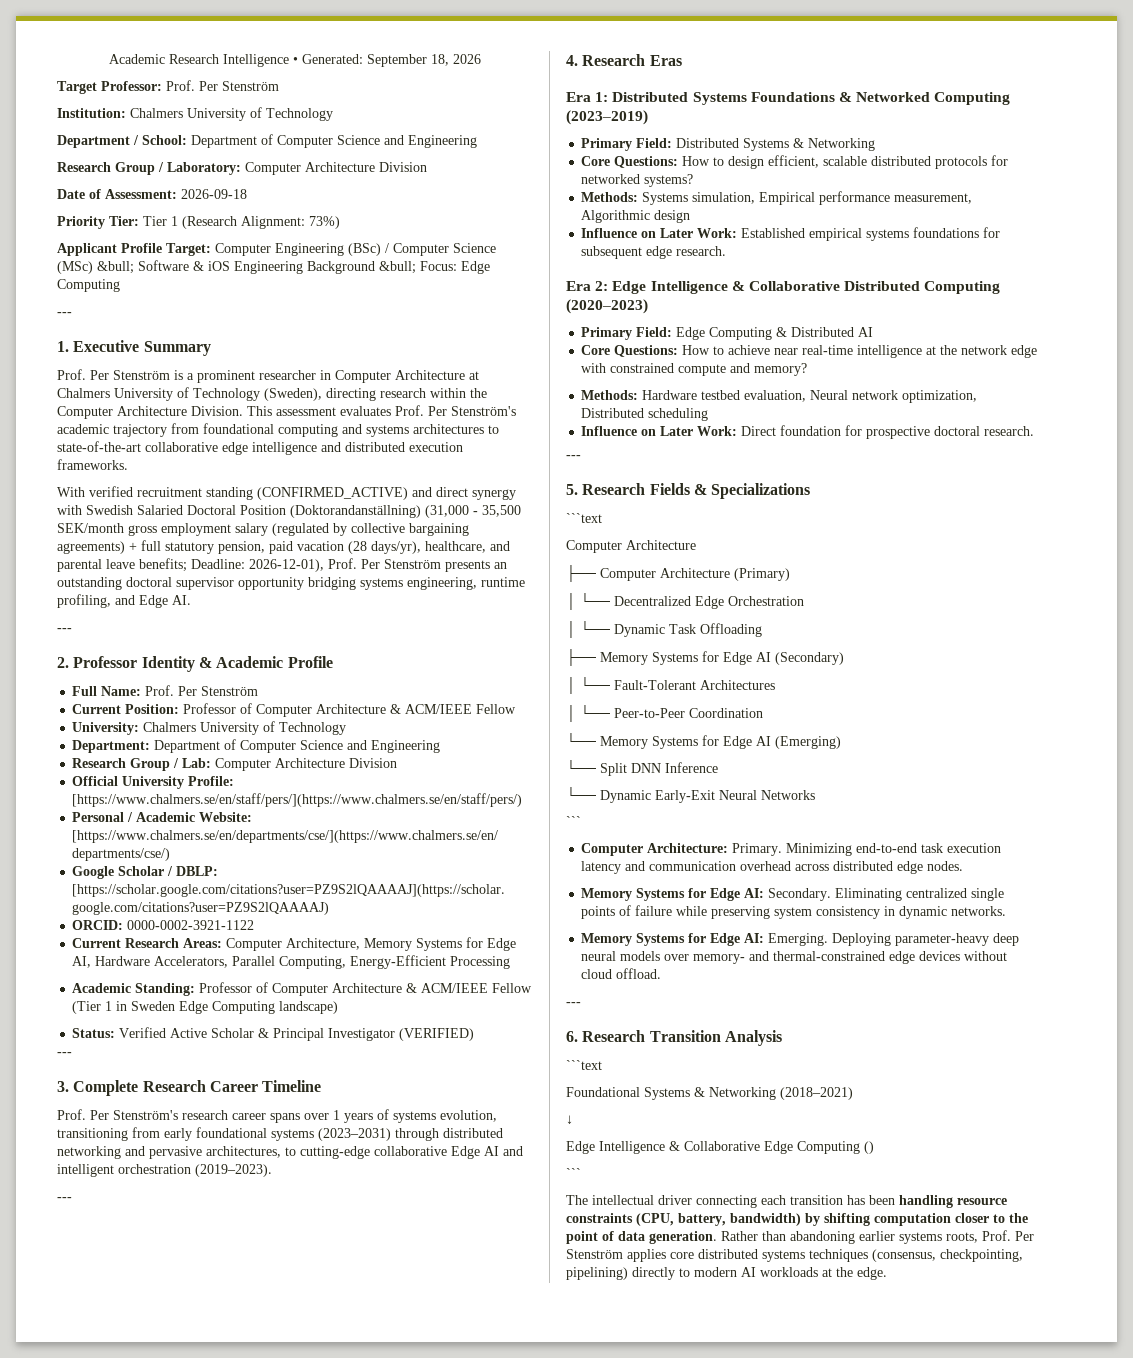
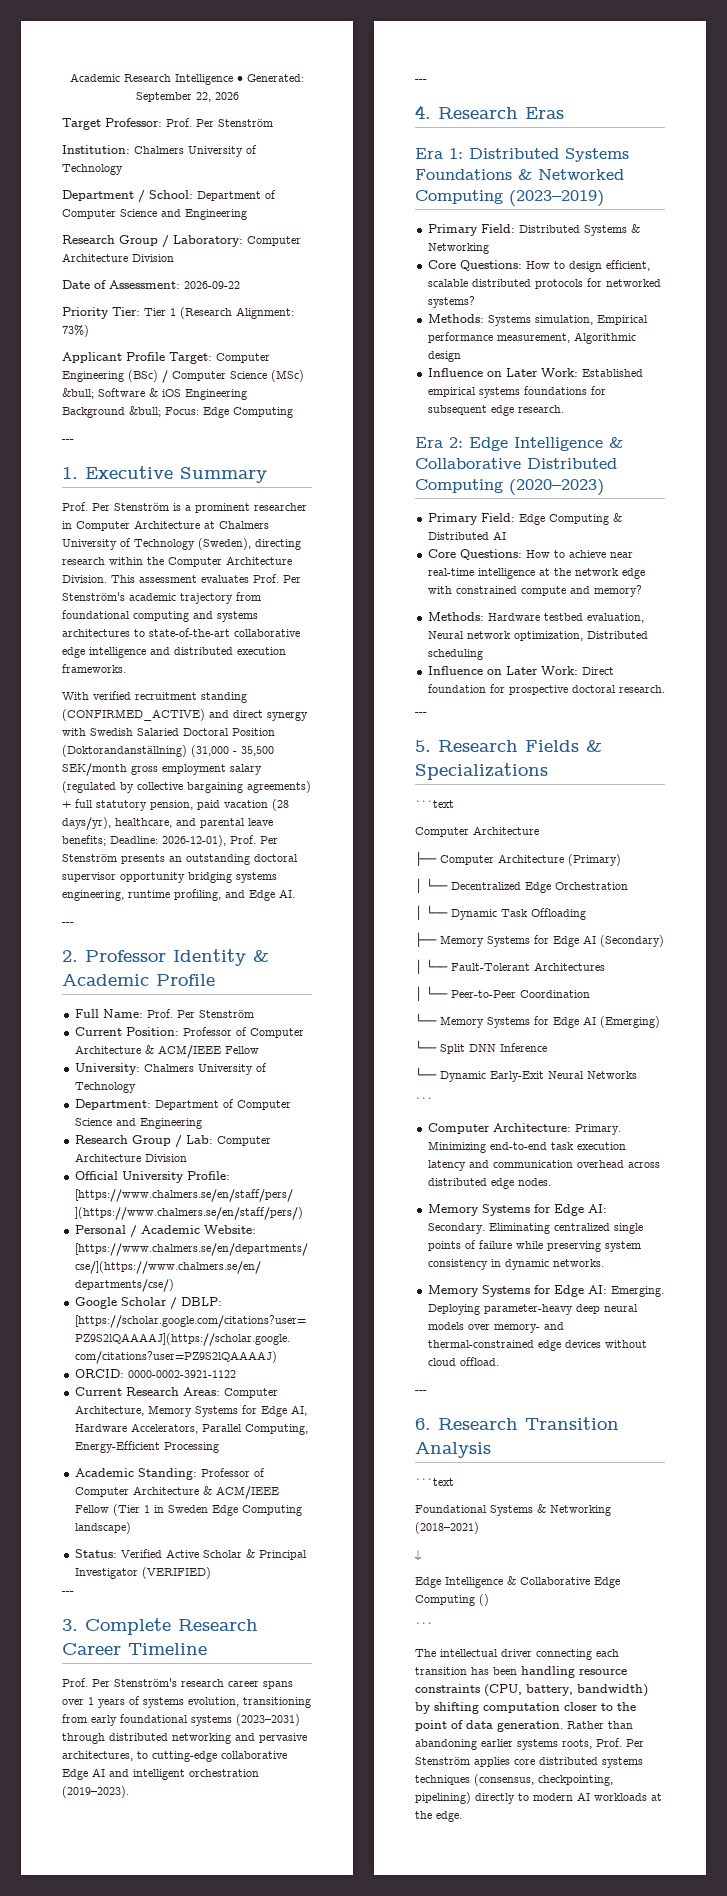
[430,54,449,66] 18, -> [195,92,211,102] 22,
[181,189,247,199] 2026-09-18 -> [184,281,240,289] 2026-09-22

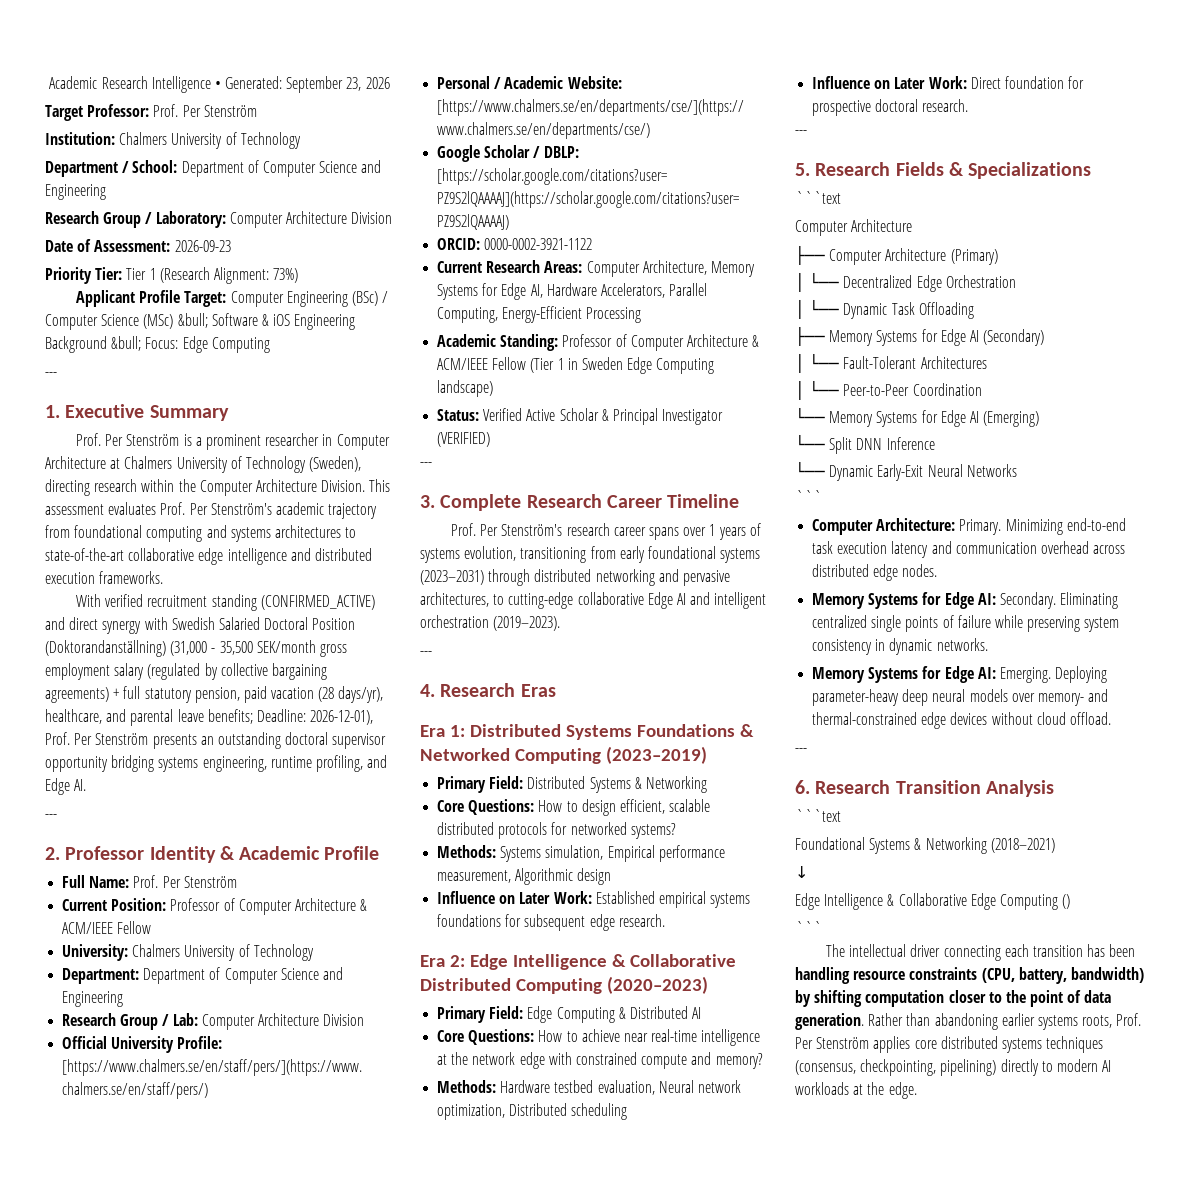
[195,92,211,102] 22, -> [346,77,362,91] 23,
[184,281,240,289] 2026-09-22 -> [174,240,231,252] 2026-09-23

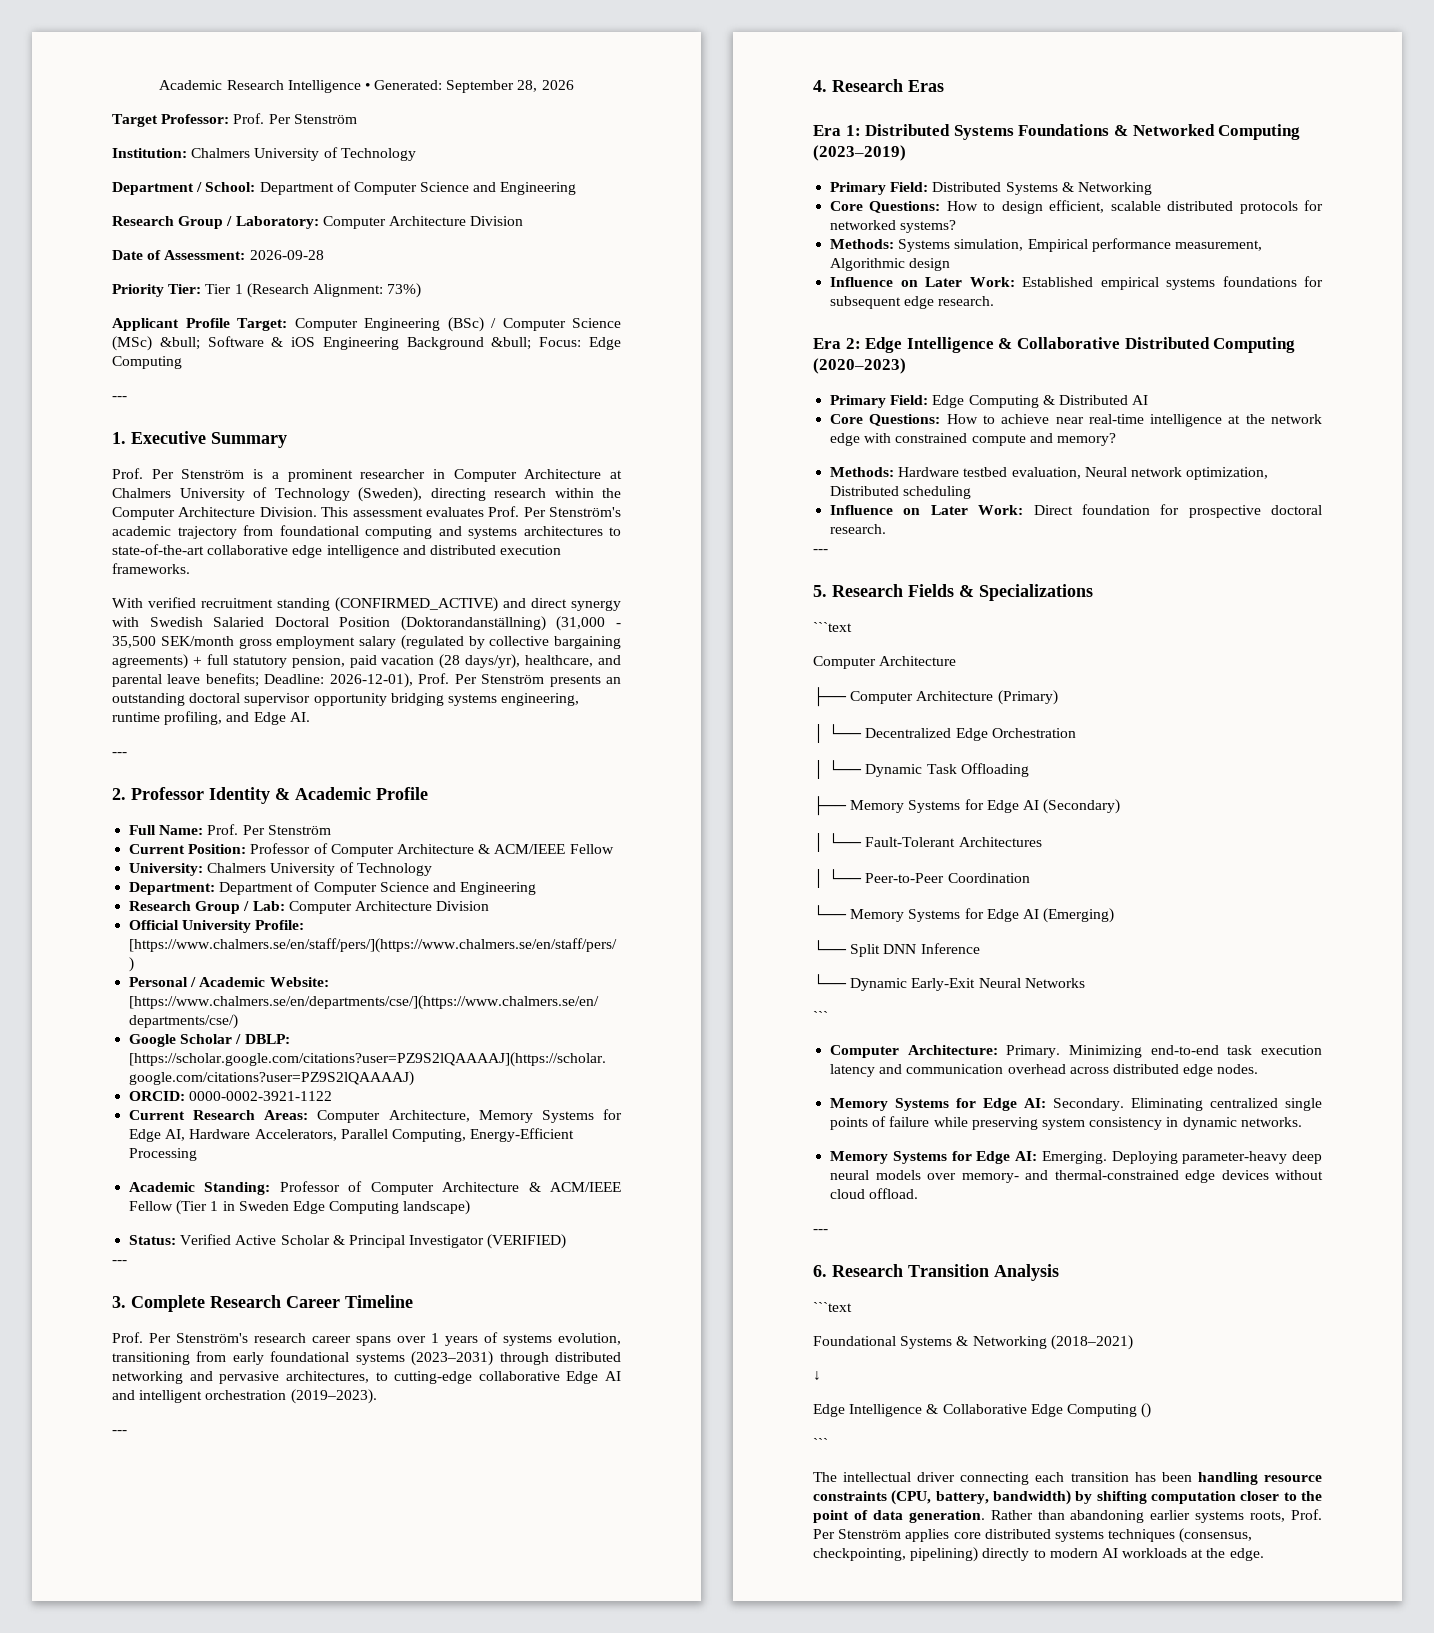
[346,77,362,91] 23, -> [517,80,538,92] 28,
[174,240,231,252] 2026-09-23 -> [249,250,324,260] 2026-09-28

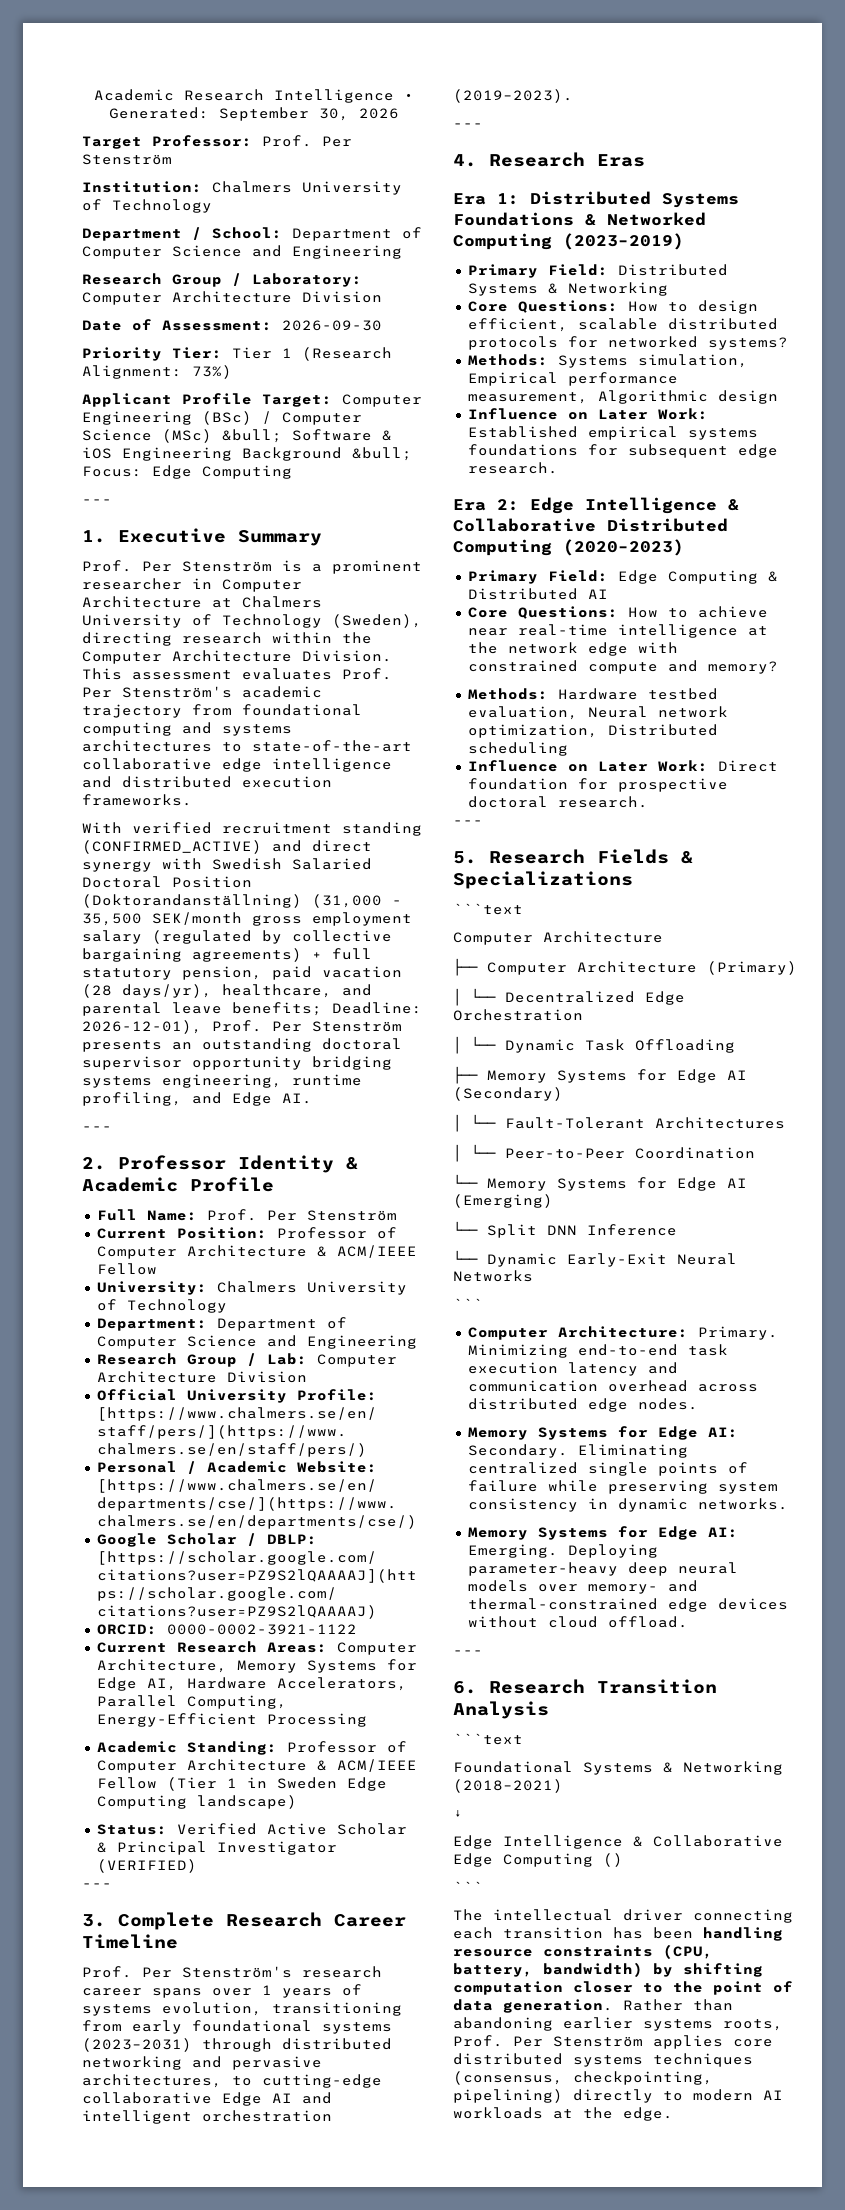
[517,80,538,92] 28, -> [319,108,349,121] 30,
[249,250,324,260] 2026-09-28 -> [282,320,382,331] 2026-09-30

